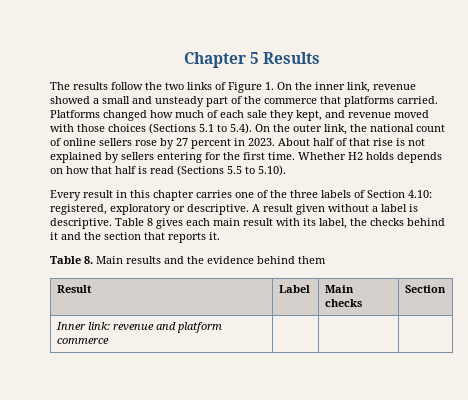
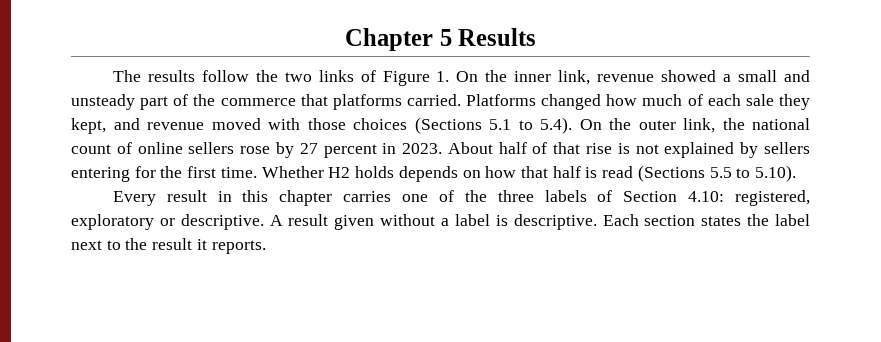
[115,218,445,229] [50,232,220,243] [50,256,326,264] [56,285,92,293] [278,285,310,293] [324,285,354,293] [324,299,362,307] [404,285,446,293] [55,322,222,333] [56,338,109,344] Table 8 gives each main result with its label, the checks behind it and the section that reports it. // Table 8. Main results and the evidence behind them // Result | Label | Main checks | Section // Inner link: revenue and platform commerce | | | -> [602,214,811,226] [71,238,266,254] Each section states the label next to the result it reports.

